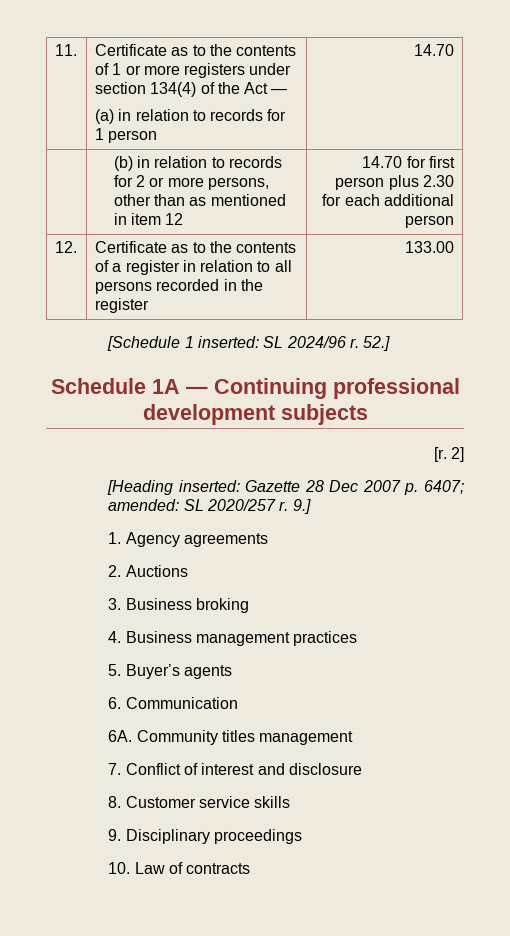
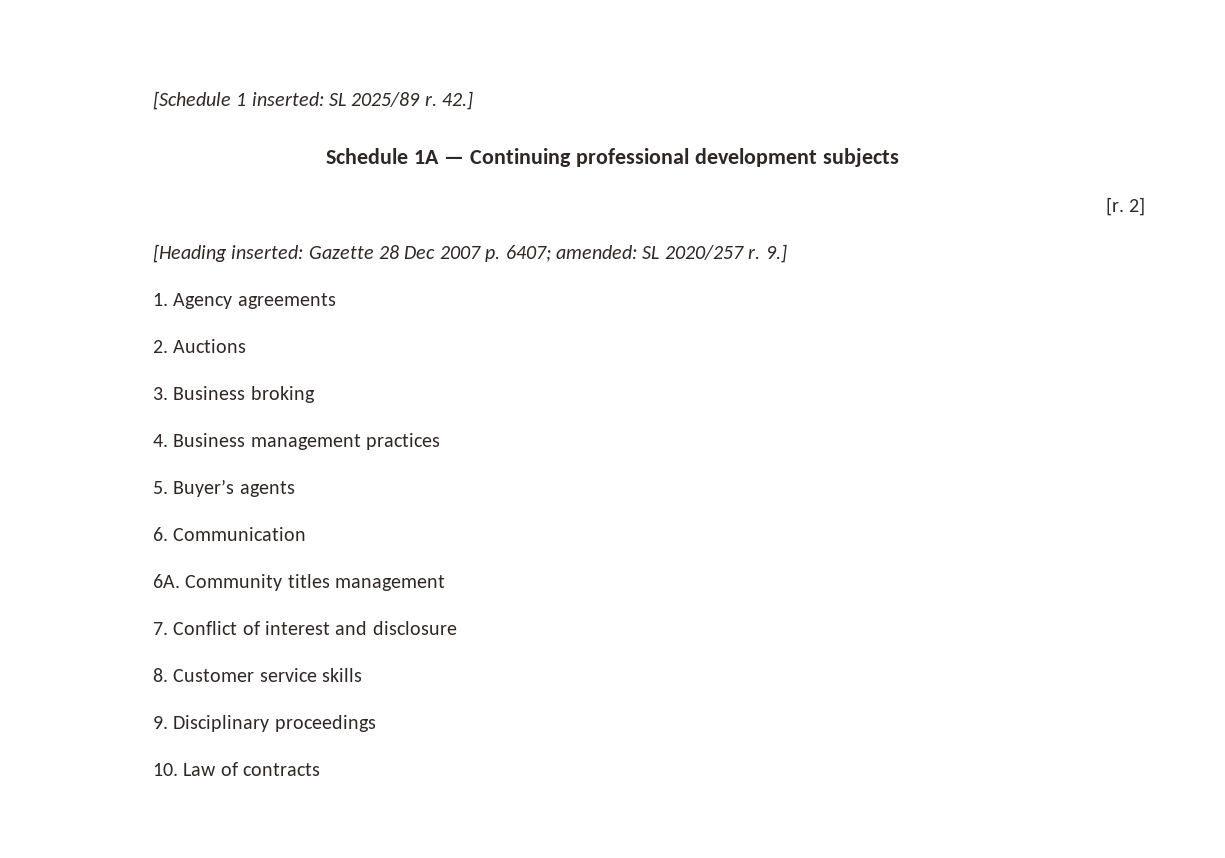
[54,44,77,56] [94,44,297,56] [94,63,292,78] [94,82,288,97] [94,109,287,124] [94,128,158,143] [414,44,455,56] [113,156,282,171] [113,175,269,190] [113,194,286,206] [113,213,184,225] [362,156,456,168] [335,175,455,190] [322,194,455,206] [405,215,455,228] [54,241,77,253] [94,241,297,253] [94,260,292,275] [94,279,263,294] [94,298,149,313] [405,241,455,253] 11. | Certificate as to the contents of 1 or more registers under section 134(4) of the Act — // (a) in relation to records for 1 person | 14.70 // | (b) in relation to records for 2 or more persons, other than as mentioned in item 12 | 14.70 for first person plus 2.30 for each additional person // 12. | Certificate as to the contents of a register in relation to all persons recorded in the register | 133.00 // -> (152, 100) none
[286,336,391,351] 2024/96 r. 52.] -> [351,91,474,110] 2025/89 r. 42.]

